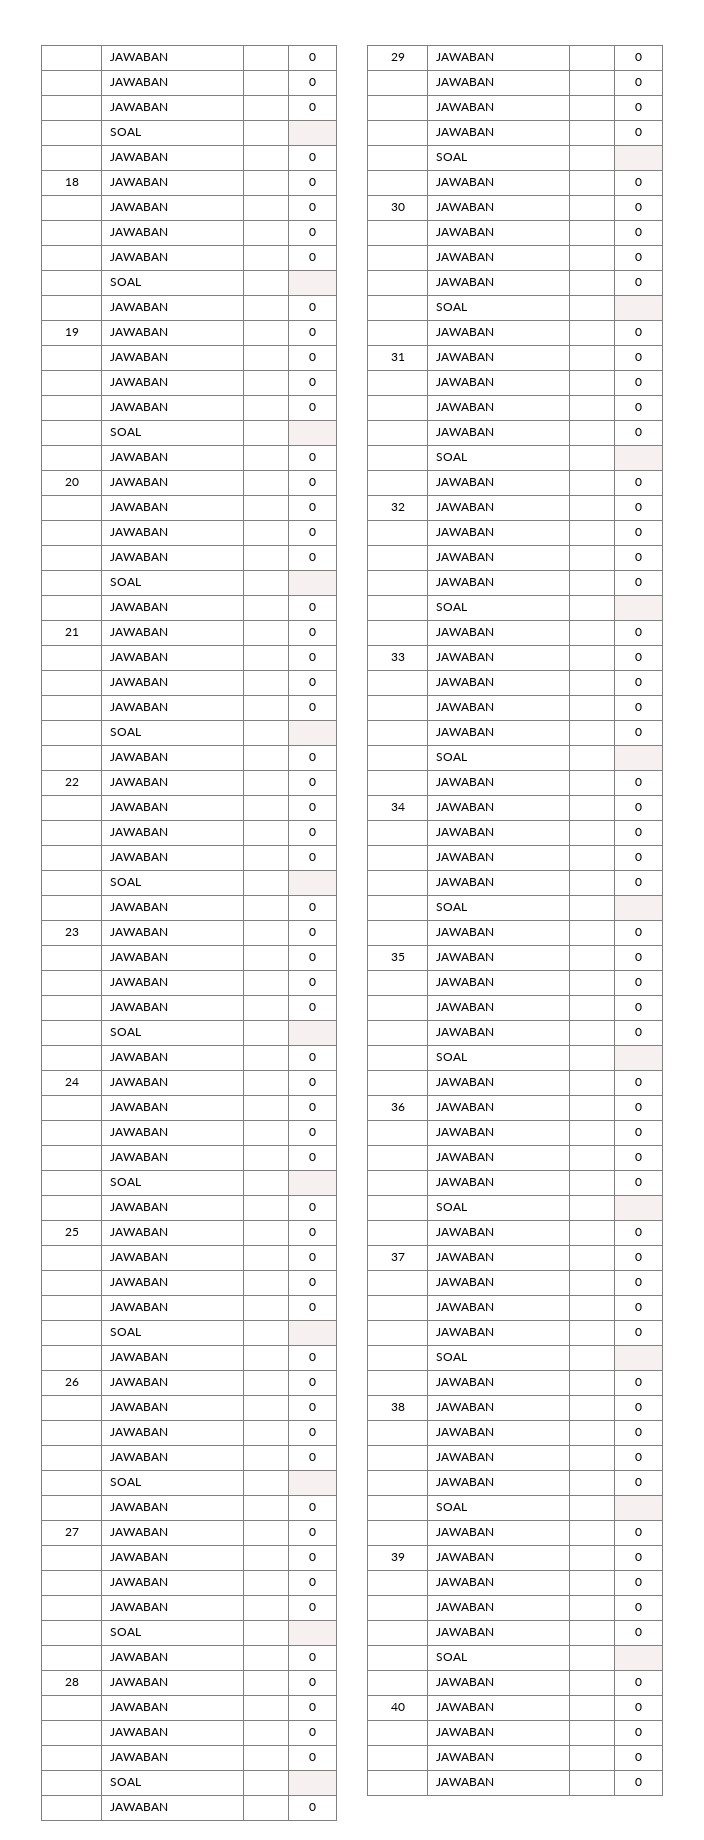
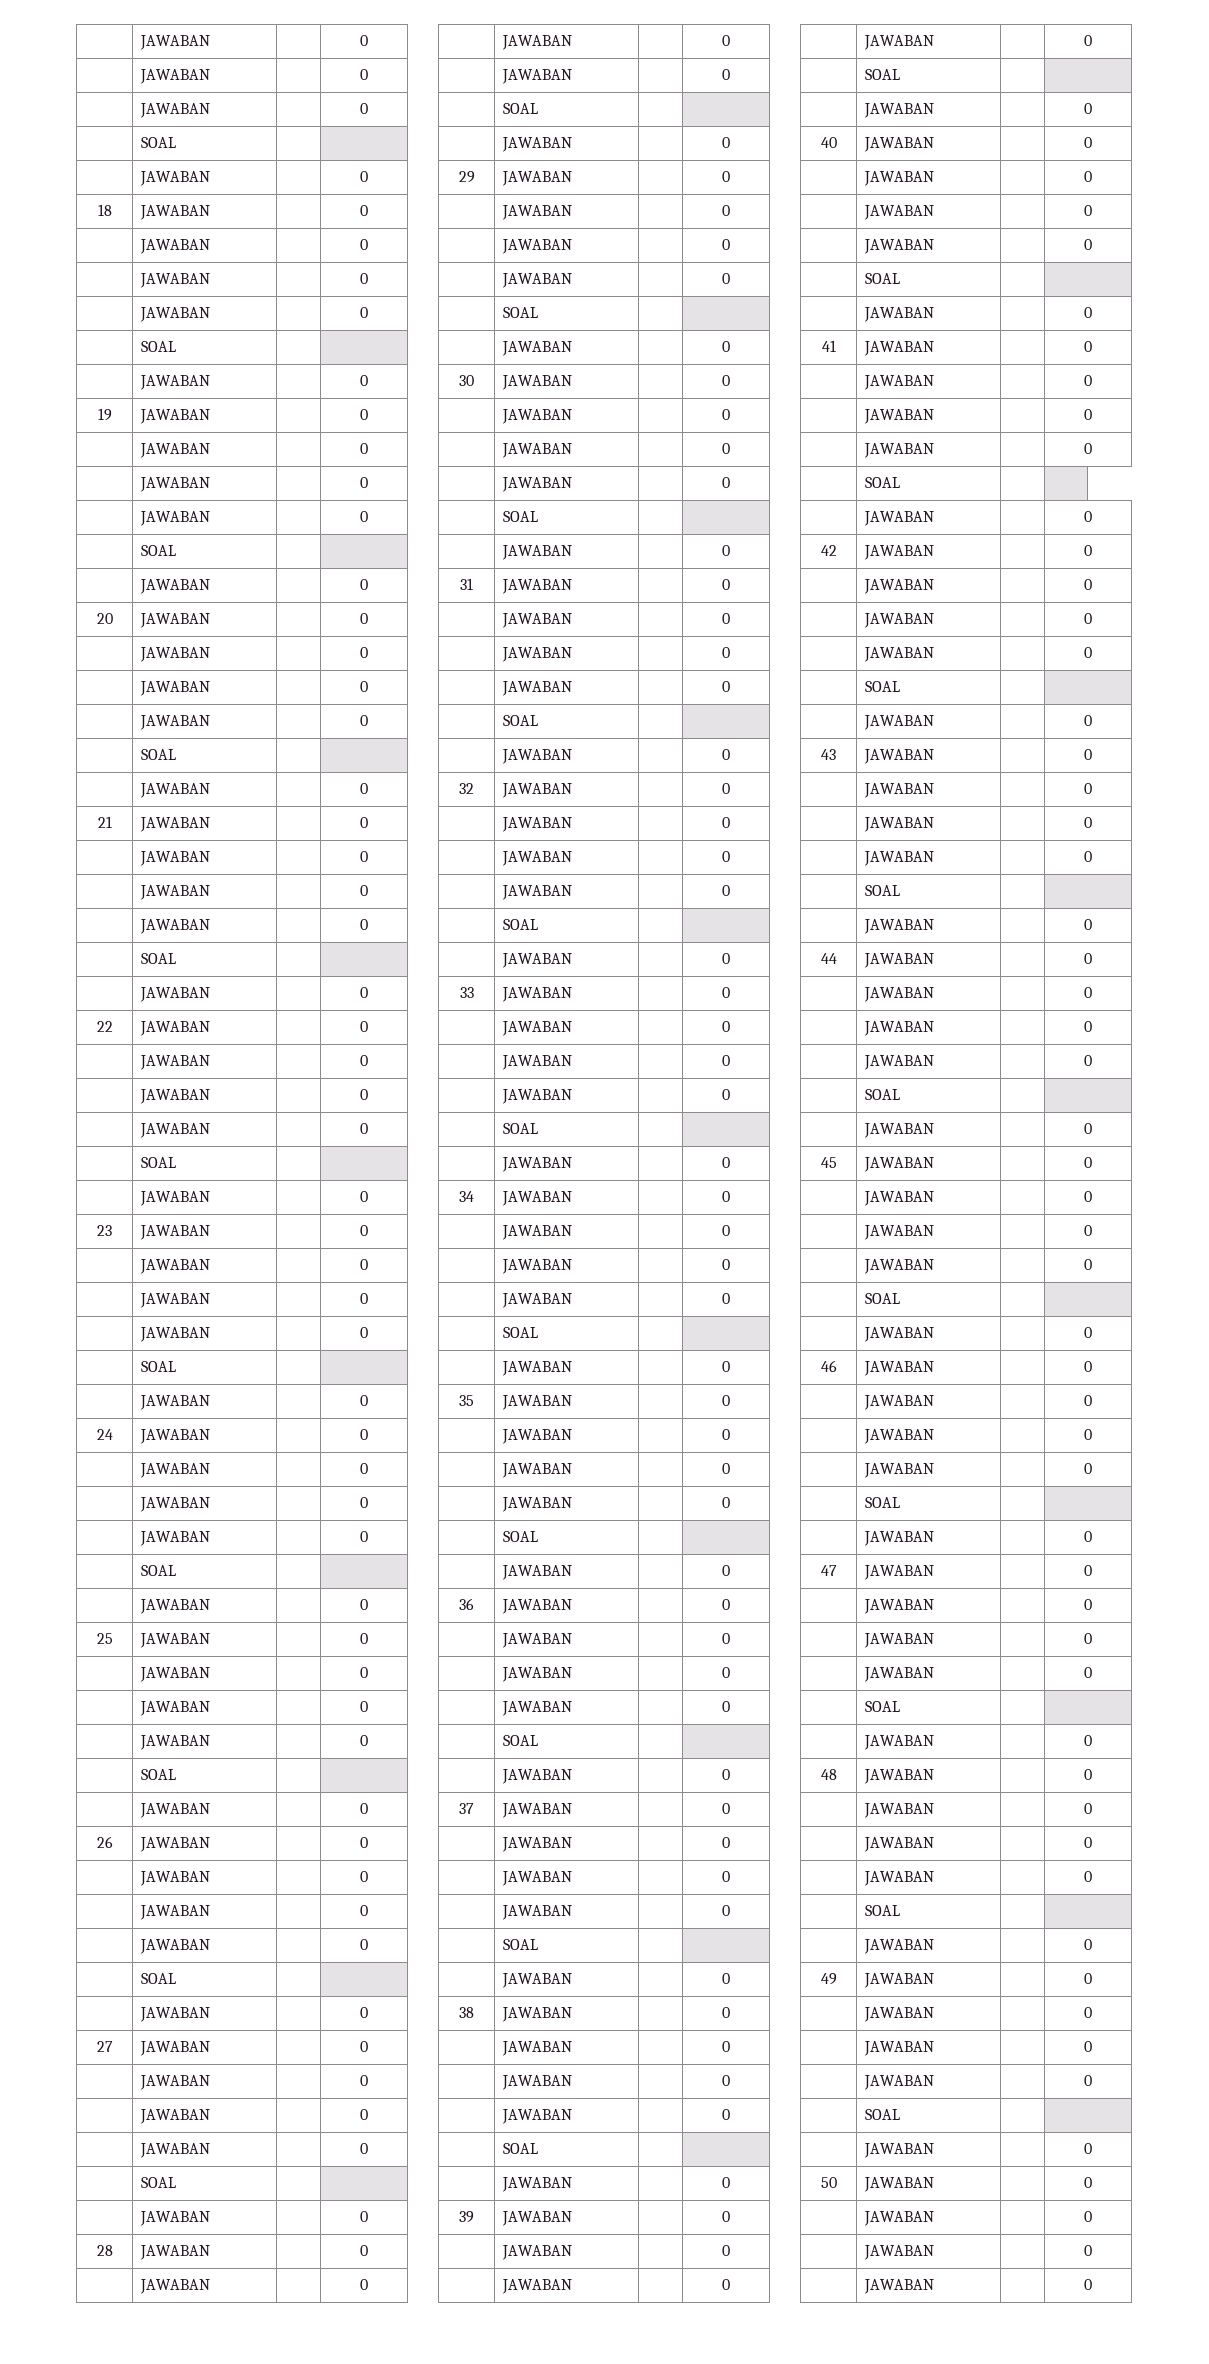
(642, 1782) none -> [864,273,900,284] [863,307,934,322] [1084,307,1092,318] [821,340,836,352] [863,341,934,356] [1084,341,1092,352] [863,375,934,390] [1084,375,1092,386] [863,409,934,424] [1084,409,1092,420] [863,443,934,458] [1084,443,1092,454] [864,477,900,488] [863,511,934,526] [1084,511,1092,522] [820,545,837,556] [863,545,934,560] [1084,545,1092,556] [863,579,934,594] [1084,579,1092,590] [863,613,934,628] [1084,613,1092,624] [863,647,934,662] [1084,647,1092,658] [864,681,900,692] [863,715,934,730] [1084,715,1092,726] [821,749,836,760] [863,749,934,764] [1084,749,1092,760] [863,783,934,798] [1084,783,1092,794] [863,817,934,832] [1084,817,1092,828] [863,851,934,866] [1084,851,1092,862] [864,885,900,896] [863,919,934,934] [1084,919,1092,930] [820,953,837,964] [863,953,934,968] [1084,953,1092,964] [863,987,934,1002] [1084,987,1092,998] [863,1021,934,1036] [1084,1021,1092,1032] [863,1055,934,1070] [1084,1055,1092,1066] [864,1089,900,1100] [863,1123,934,1138] [1084,1123,1092,1134] [820,1157,837,1168] [863,1157,934,1172] [1084,1157,1092,1168] [863,1191,934,1206] [1084,1191,1092,1202] [863,1225,934,1240] [1084,1225,1092,1236] [863,1259,934,1274] [1084,1259,1092,1270] [864,1293,900,1304] [863,1327,934,1342] [1084,1327,1092,1338] [820,1360,837,1372] [863,1361,934,1376] [1084,1361,1092,1372] [863,1395,934,1410] [1084,1395,1092,1406] [863,1429,934,1444] [1084,1429,1092,1440] [863,1463,934,1478] [1084,1463,1092,1474] [864,1497,900,1508] [863,1531,934,1546] [1084,1531,1092,1542] [820,1565,837,1576] [863,1565,934,1580] [1084,1565,1092,1576] [863,1599,934,1614] [1084,1599,1092,1610] [863,1633,934,1648] [1084,1633,1092,1644] [863,1667,934,1682] [1084,1667,1092,1678] [864,1701,900,1712] [863,1735,934,1750] [1084,1735,1092,1746] [820,1769,837,1780] [863,1769,934,1784] [1084,1769,1092,1780] [863,1803,934,1818] [1084,1803,1092,1814] [863,1837,934,1852] [1084,1837,1092,1848] [863,1871,934,1886] [1084,1871,1092,1882] [864,1905,900,1916] [863,1939,934,1954] [1084,1939,1092,1950] [820,1973,837,1985] [863,1973,934,1988] [1084,1973,1092,1984] [863,2007,934,2022] [1084,2007,1092,2018] [863,2041,934,2056] [1084,2041,1092,2052] [863,2075,934,2090] [1084,2075,1092,2086] [864,2109,900,2120] [863,2143,934,2158] [1084,2143,1092,2154] [820,2177,837,2188] [863,2177,934,2192] [1084,2177,1092,2188] [863,2211,934,2226] [1084,2211,1092,2222] [863,2245,934,2260] [1084,2245,1092,2256] [863,2279,934,2294] [1084,2279,1092,2290] // | SOAL | | // | JAWABAN | | 0 // 41 | JAWABAN | | 0 // | JAWABAN | | 0 // | JAWABAN | | 0 // | JAWABAN | | 0 // | SOAL | | // | JAWABAN | | 0 // 42 | JAWABAN | | 0 // | JAWABAN | | 0 // | JAWABAN | | 0 // | JAWABAN | | 0 // | SOAL | | // | JAWABAN | | 0 // 43 | JAWABAN | | 0 // | JAWABAN | | 0 // | JAWABAN | | 0 // | JAWABAN | | 0 // | SOAL | | // | JAWABAN | | 0 // 44 | JAWABAN | | 0 // | JAWABAN | | 0 // | JAWABAN | | 0 // | JAWABAN | | 0 // | SOAL | | // | JAWABAN | | 0 // 45 | JAWABAN | | 0 // | JAWABAN | | 0 // | JAWABAN | | 0 // | JAWABAN | | 0 // | SOAL | | // | JAWABAN | | 0 // 46 | JAWABAN | | 0 // | JAWABAN | | 0 // | JAWABAN | | 0 // | JAWABAN | | 0 // | SOAL | | // | JAWABAN | | 0 // 47 | JAWABAN | | 0 // | JAWABAN | | 0 // | JAWABAN | | 0 // | JAWABAN | | 0 // | SOAL | | // | JAWABAN | | 0 // 48 | JAWABAN | | 0 // | JAWABAN | | 0 // | JAWABAN | | 0 // | JAWABAN | | 0 // | SOAL | | // | JAWABAN | | 0 // 49 | JAWABAN | | 0 // | JAWABAN | | 0 // | JAWABAN | | 0 // | JAWABAN | | 0 // | SOAL | | // | JAWABAN | | 0 // 50 | JAWABAN | | 0 // | JAWABAN | | 0 // | JAWABAN | | 0 // | JAWABAN | | 0

